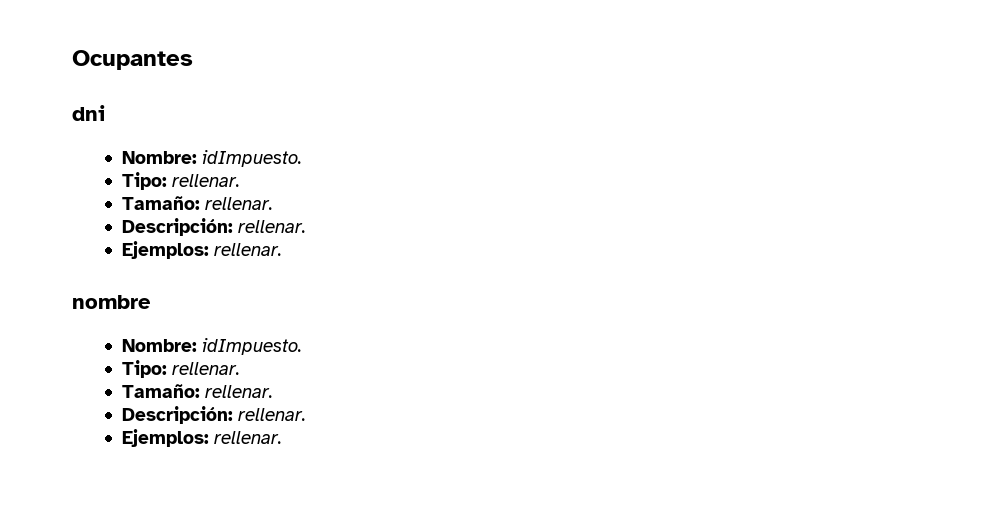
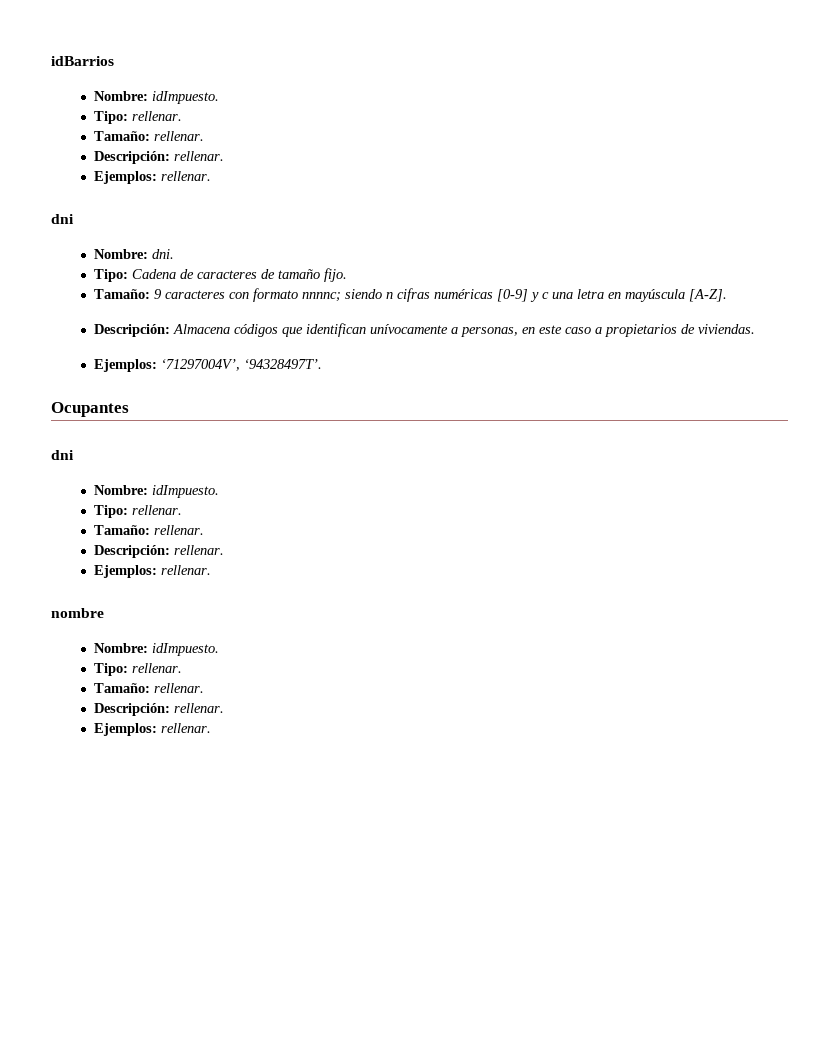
(72, 60) none -> [51,56,114,66] [94,91,220,104] [94,111,183,124] [94,131,205,141] [94,151,225,164] [94,171,212,184] [51,214,74,224] [94,249,175,259] [94,268,348,282] [94,288,728,302] [94,323,756,337] [94,359,323,372] idBarrios // Nombre: idImpuesto. // Tipo: rellenar. // Tamaño: rellenar. // Descripción: rellenar. // Ejemplos: rellenar. // dni // Nombre: dni. // Tipo: Cadena de caracteres de tamaño fijo. // Tamaño: 9 caracteres con formato nnnnc; siendo n cifras numéricas [0-9] y c una letra en mayúscula [A-Z]. // Descripción: Almacena códigos que identifican unívocamente a personas, en este caso a propietarios de viviendas. // Ejemplos: ‘71297004V’, ‘94328497T’. //

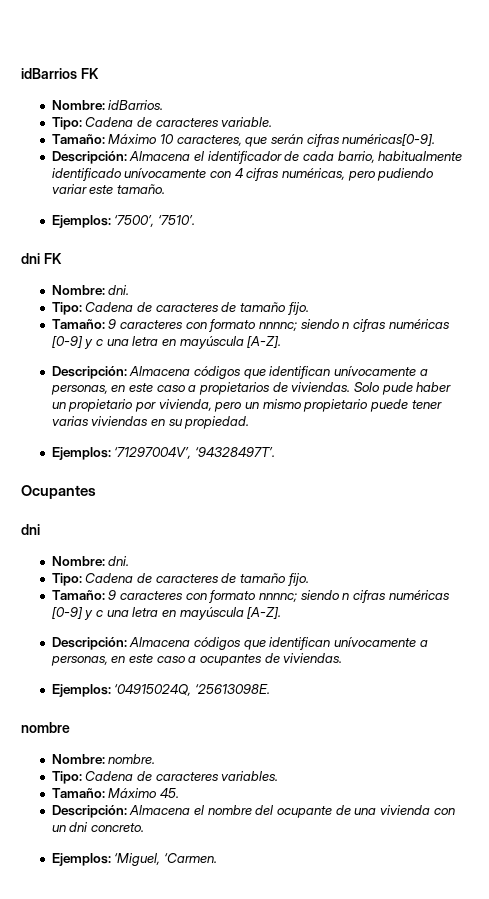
[94,91,220,104] [94,111,183,124] [94,131,205,141] [94,151,225,164] [94,171,212,184] [51,214,74,224] // Nombre: idImpuesto. // Tipo: rellenar. // Tamaño: rellenar. // Descripción: rellenar. // Ejemplos: rellenar. // dni -> [80,68,99,79] [51,100,164,110] [51,117,273,130] [51,134,436,147] [51,151,463,164] [51,167,434,181] [51,184,166,194] [51,215,196,228] [21,253,62,264] FK // Nombre: idBarrios. // Tipo: Cadena de caracteres variable. // Tamaño: Máximo 10 caracteres, que serán cifras numéricas[0-9]. // Descripción: Almacena el identificador de cada barrio, habitualmente identificado unívocamente con 4 cifras numéricas, pero pudiendo variar este tamaño. // Ejemplos: ‘7500’, ‘7510’. // dni FK
(756, 329) none -> [353,382,452,395] [51,399,442,412] [51,416,250,429] Solo pude haber un propietario por vivienda, pero un mismo propietario puede tener varias viviendas en su propiedad.
[152,485,220,498] [94,505,183,518] [94,525,205,535] [94,545,225,558] [94,565,212,578] idImpuesto. // Tipo: rellenar. // Tamaño: rellenar. // Descripción: rellenar. // Ejemplos: rellenar. -> [108,556,130,566] [51,573,309,586] [51,590,450,603] [51,606,282,620] [51,636,428,650] [50,653,343,666] [51,684,271,697] dni. // Tipo: Cadena de caracteres de tamaño fijo. // Tamaño: 9 caracteres con formato nnnnc; siendo n cifras numéricas [0-9] y c una letra en mayúscula [A-Z]. // Descripción: Almacena códigos que identifican unívocamente a personas, en este caso a ocupantes de viviendas. // Ejemplos: ‘04915024Q, ‘25613098E.
[152,643,220,656] [94,663,183,676] [94,683,205,693] [94,703,225,716] [94,723,212,736] idImpuesto. // Tipo: rellenar. // Tamaño: rellenar. // Descripción: rellenar. // Ejemplos: rellenar. -> [108,754,156,764] [51,771,279,784] [51,788,180,798] [51,805,455,818] [51,822,145,832] [51,853,218,866] nombre. // Tipo: Cadena de caracteres variables. // Tamaño: Máximo 45. // Descripción: Almacena el nombre del ocupante de una vivienda con un dni concreto. // Ejemplos: ‘Miguel, ‘Carmen.

